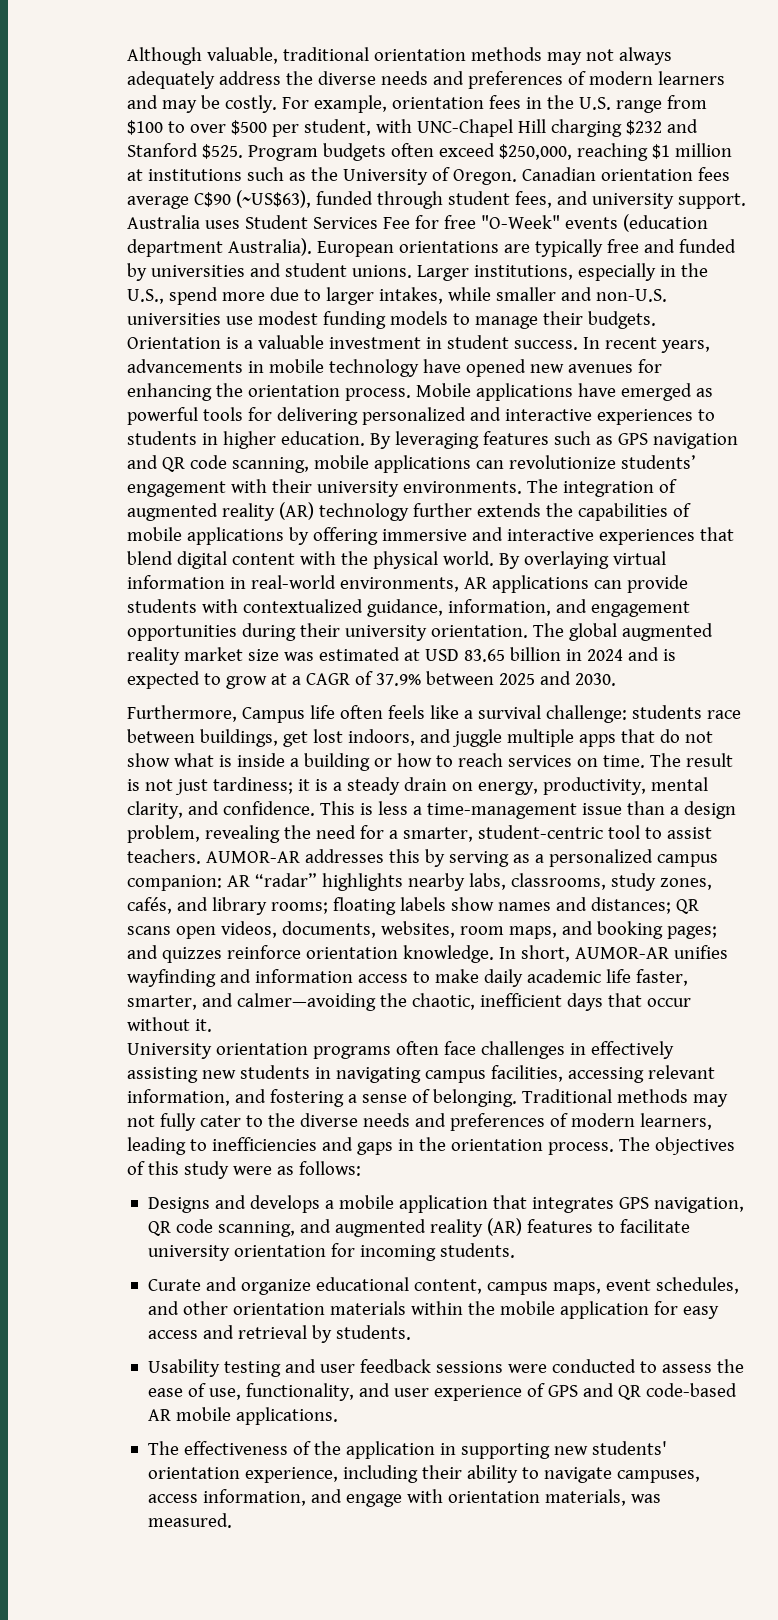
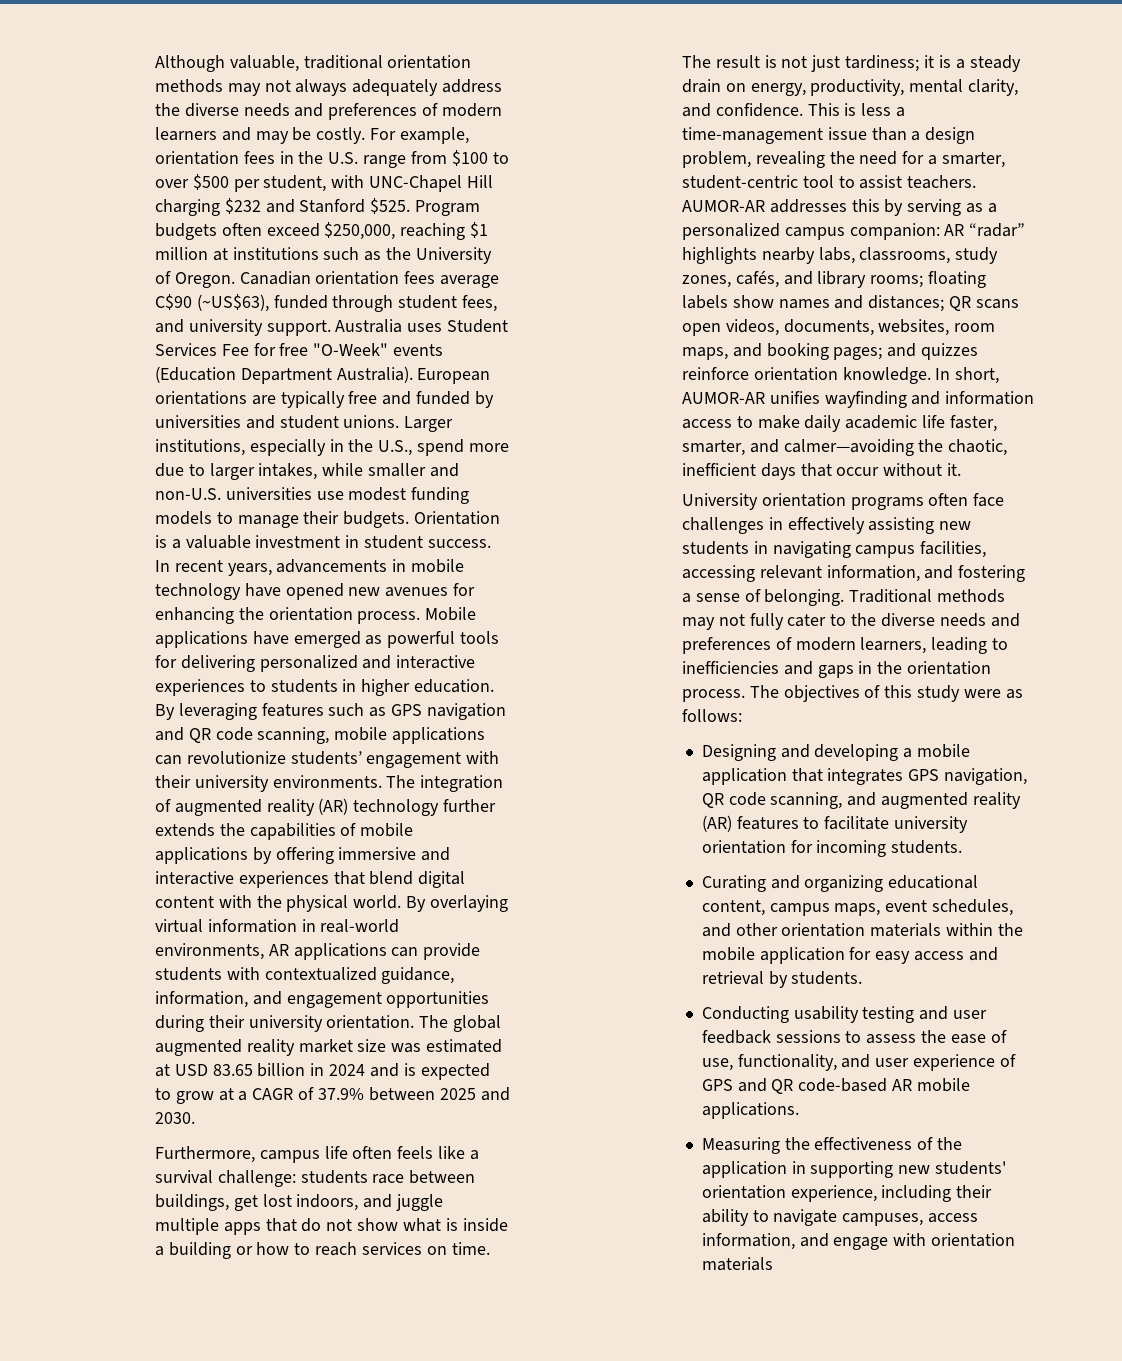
[623,214,709,232] [127,239,224,257] (education department -> [154,366,332,384] (Education Department
[242,707,306,723] Campus -> [259,1150,320,1163] campus
[147,1195,320,1213] Designs and develops -> [701,744,899,761] Designing and developing
[147,1277,311,1295] Curate and organize -> [701,875,884,892] Curating and organizing
[147,1359,220,1377] Usability -> [701,1006,859,1023] Conducting usability
[507,1359,636,1373] were conducted -> (841, 1036) none
[147,1441,179,1455] The -> [701,1137,810,1154] Measuring the
[544,1489,661,1506] [147,1513,232,1528] materials, was measured. -> [701,1257,773,1271] materials

